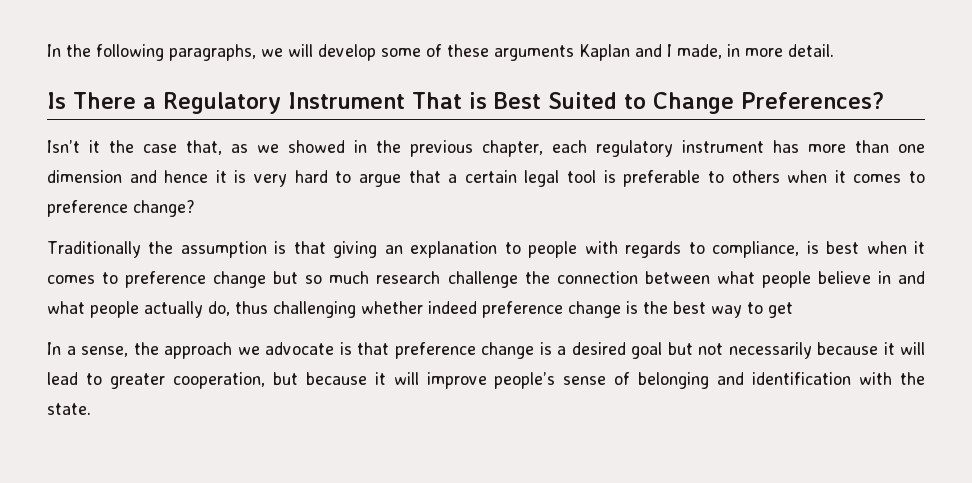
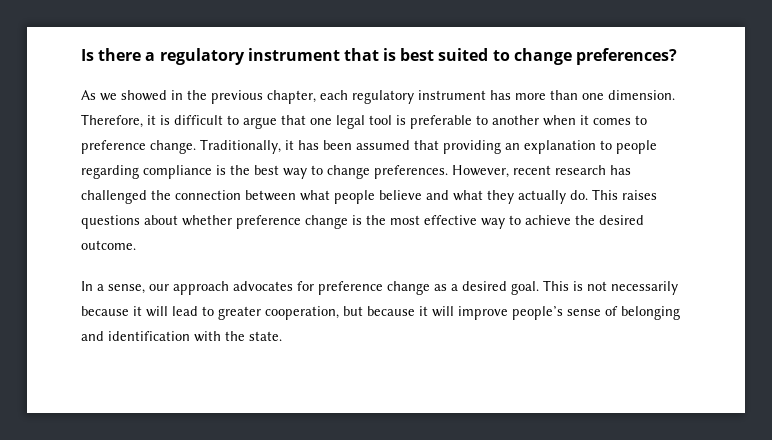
[47,44,834,61] [47,92,884,114] [47,140,248,155] In the following paragraphs, we will develop some of these arguments Kaplan and I made, in more detail. // Is There a Regulatory Instrument That is Best Suited to Change Preferences? // Isn’t it the case that, as -> [81,48,678,65] [81,90,96,100] Is there a regulatory instrument that is best suited to change preferences? // As
[47,170,328,187] dimension and hence it is very hard -> [608,90,675,100] [81,114,223,128] dimension. Therefore, it is difficult
[448,170,517,183] a certain -> [310,118,332,125] one
[731,170,925,183] [47,200,195,217] [47,241,926,258] [47,271,518,288] others when it comes to preference change? // Traditionally the assumption is that giving an explanation to people with regards to compliance, is best when it comes to preference change but so much research challenge -> [492,115,647,126] [81,139,657,154] [81,165,631,179] [81,190,147,204] another when it comes to preference change. Traditionally, it has been assumed that providing an explanation to people regarding compliance is the best way to change preferences. However, recent research has challenged
[877,271,891,284] in -> (422, 195) none
[90,301,793,318] [47,342,552,359] people actually do, thus challenging whether indeed preference change is the best way to get // In a sense, the approach we advocate is that preference change is -> [487,189,657,204] [81,215,644,229] [81,240,136,250] [81,281,447,295] they actually do. This raises questions about whether preference change is the most effective way to achieve the desired outcome. // In a sense, our approach advocates for preference change as
[631,342,693,359] goal but -> [511,280,583,295] goal. This is

